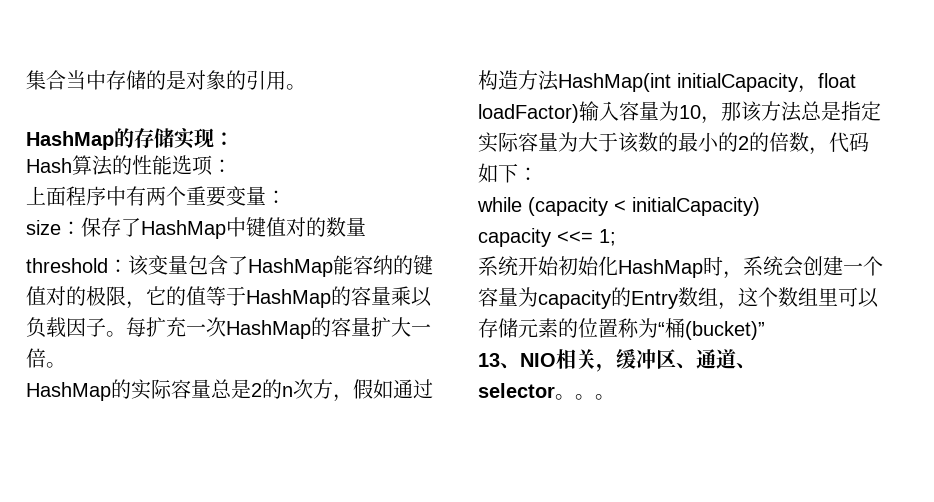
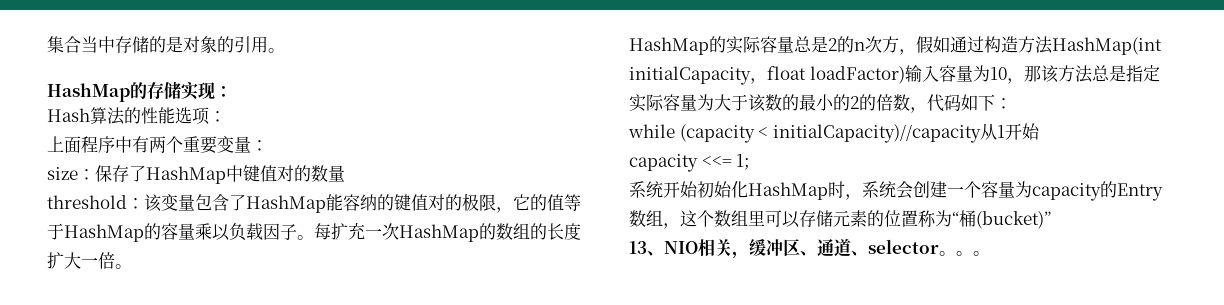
[331,317,371,337] 容量 -> [496,223,581,240] 数组的长度
[632,197,760,216] initialCapacity) -> [772,123,1040,143] initialCapacity)//capacity从1开始

